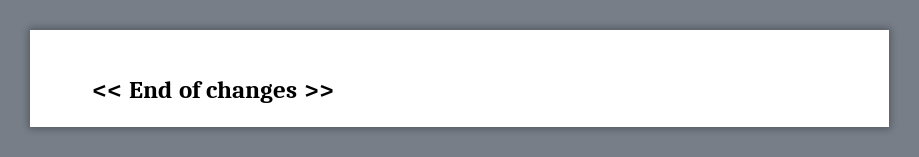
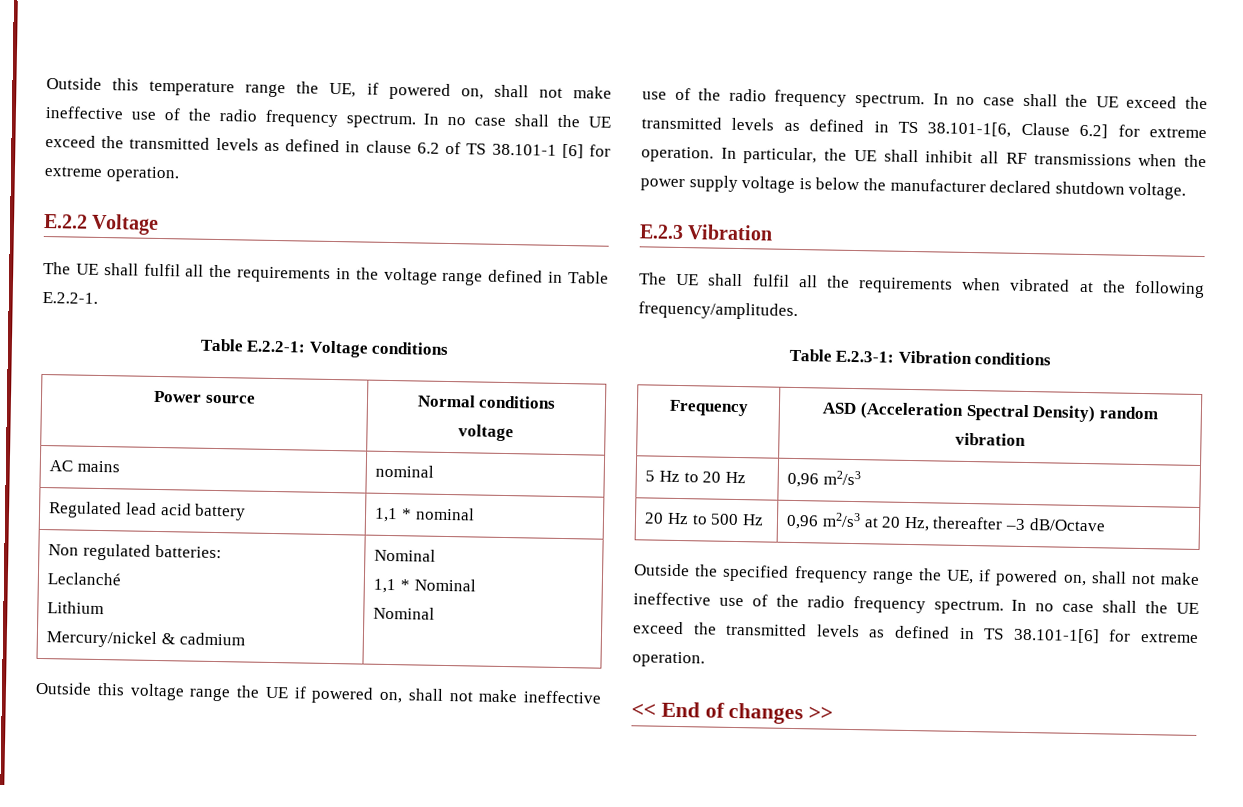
(92, 91) none -> [46,77,612,100] [45,106,611,129] [45,135,611,159] [44,166,180,183] [43,213,160,235] [43,261,609,286] [42,291,98,304] [199,338,450,358] [153,390,256,404] [416,394,557,409] [458,424,514,442] [49,460,120,473] [375,464,435,478] [48,501,247,521] [374,507,475,523] [48,543,222,561] [47,572,122,586] [47,601,105,615] [46,630,245,649] [374,548,437,562] [373,578,476,594] [373,606,436,620] [35,681,602,704] [642,87,1208,110] [641,116,1207,139] [641,146,1207,168] [640,175,1187,200] [639,224,774,241] [639,272,1205,299] [638,301,798,321] [788,348,1052,366] [668,399,749,417] [822,402,1159,423] [955,432,1026,446] [645,470,746,484] [787,470,861,488] [644,512,764,526] [786,512,1106,532] [634,563,1200,587] [633,592,1199,615] [633,621,1199,644] [632,651,705,668] Outside this temperature range the UE, if powered on, shall not make ineffective use of the radio frequency spectrum. In no case shall the UE exceed the transmitted levels as defined in clause 6.2 of TS 38.101-1 [6] for extreme operation. // E.2.2 Voltage // The UE shall fulfil all the requirements in the voltage range defined in Table E.2.2-1. // Table E.2.2-1: Voltage conditions // Power source | Normal conditions // voltage // AC mains | nominal // Regulated lead acid battery | 1,1 * nominal // Non regulated batteries: // Leclanché // Lithium // Mercury/nickel & cadmium | Nominal // 1,1 * Nominal // Nominal // Outside this voltage range the UE if powered on, shall not make ineffective use of the radio frequency spectrum. In no case shall the UE exceed the transmitted levels as defined in TS 38.101-1[6, Clause 6.2] for extreme operation. In particular, the UE shall inhibit all RF transmissions when the power supply voltage is below the manufacturer declared shutdown voltage. // E.2.3 Vibration // The UE shall fulfil all the requirements when vibrated at the following frequency/amplitudes. // Table E.2.3-1: Vibration conditions // Frequency | ASD (Acceleration Spectral Density) random vibration // 5 Hz to 20 Hz | 0,96 m2/s3 // 20 Hz to 500 Hz | 0,96 m2/s3 at 20 Hz, thereafter –3 dB/Octave // Outside the specified frequency range the UE, if powered on, shall not make ineffective use of the radio frequency spectrum. In no case shall the UE exceed the transmitted levels as defined in TS 38.101-1[6] for extreme operation. //

